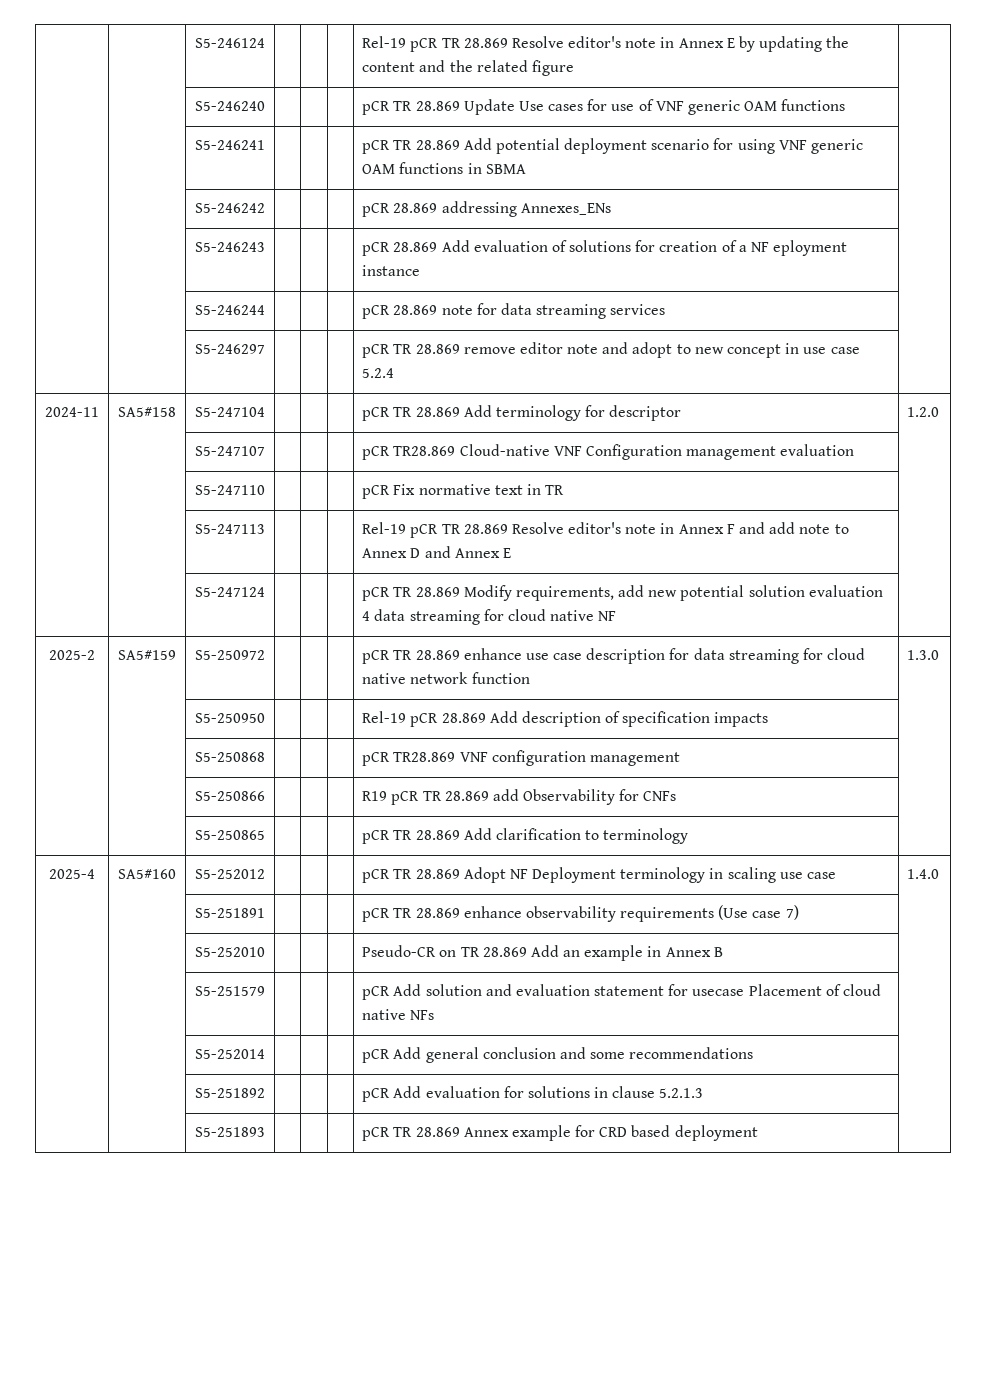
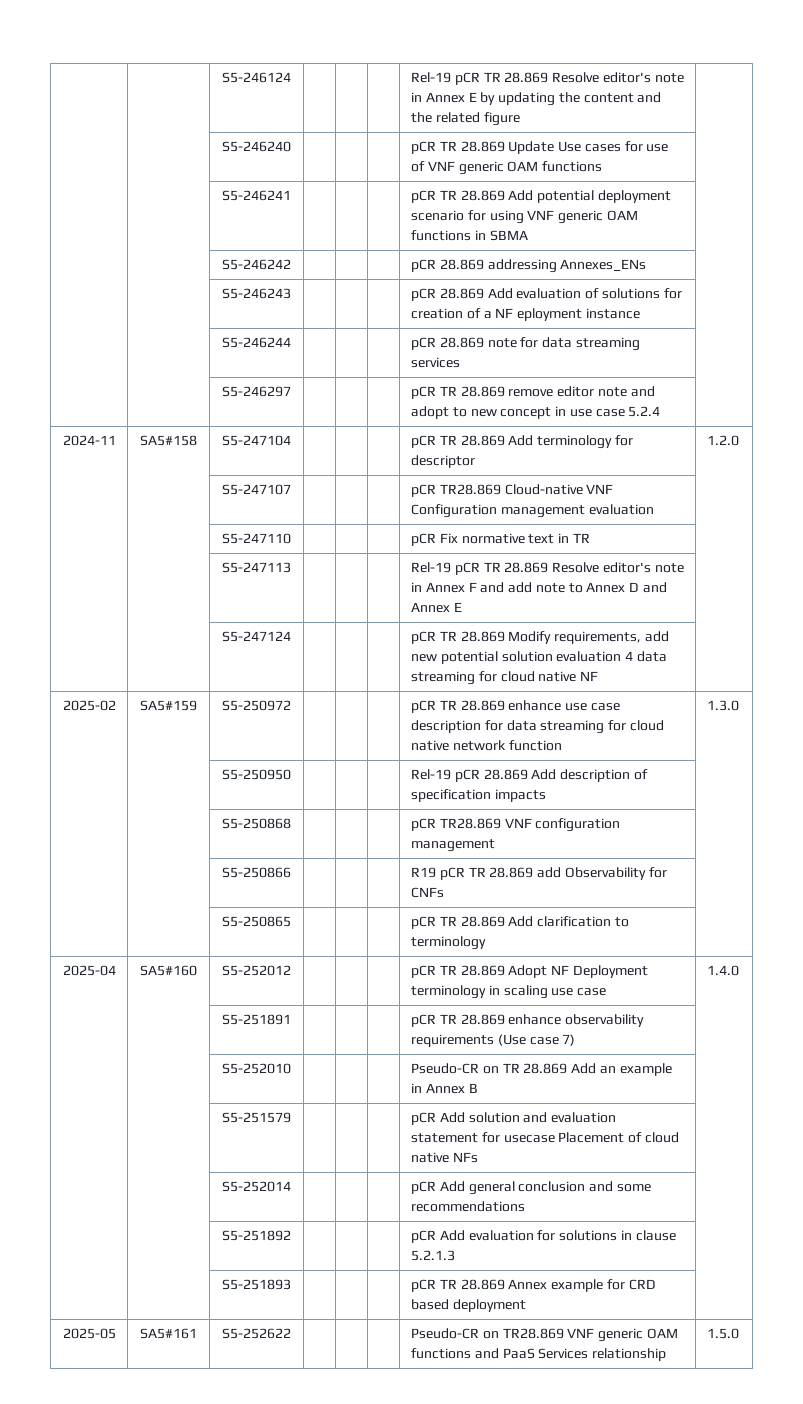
[49,650,95,660] 2025-2 -> [62,700,116,711] 2025-02
[49,869,95,879] 2025-4 -> [62,965,116,976] 2025-04
(758, 1133) none -> [62,1328,116,1339] [140,1328,197,1339] [222,1328,291,1339] [410,1328,678,1342] [410,1348,667,1361] [706,1328,739,1339] // 2025-05 | SA5#161 | S5-252622 | | | | Pseudo-CR on TR28.869 VNF generic OAM functions and PaaS Services relationship | 1.5.0

